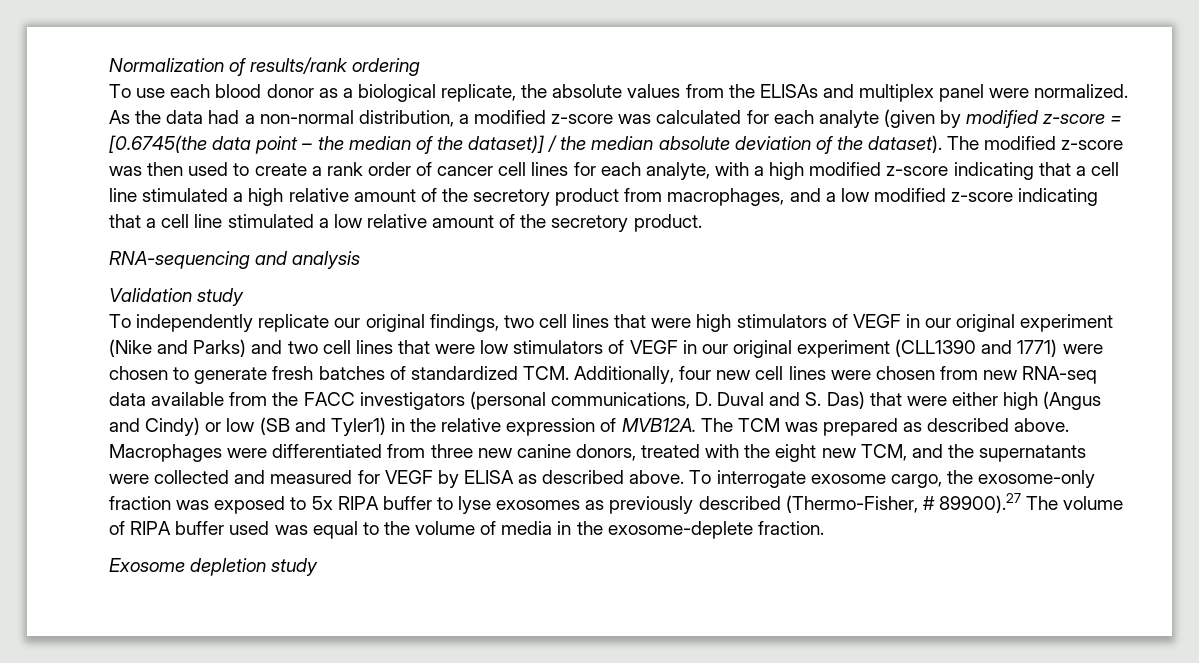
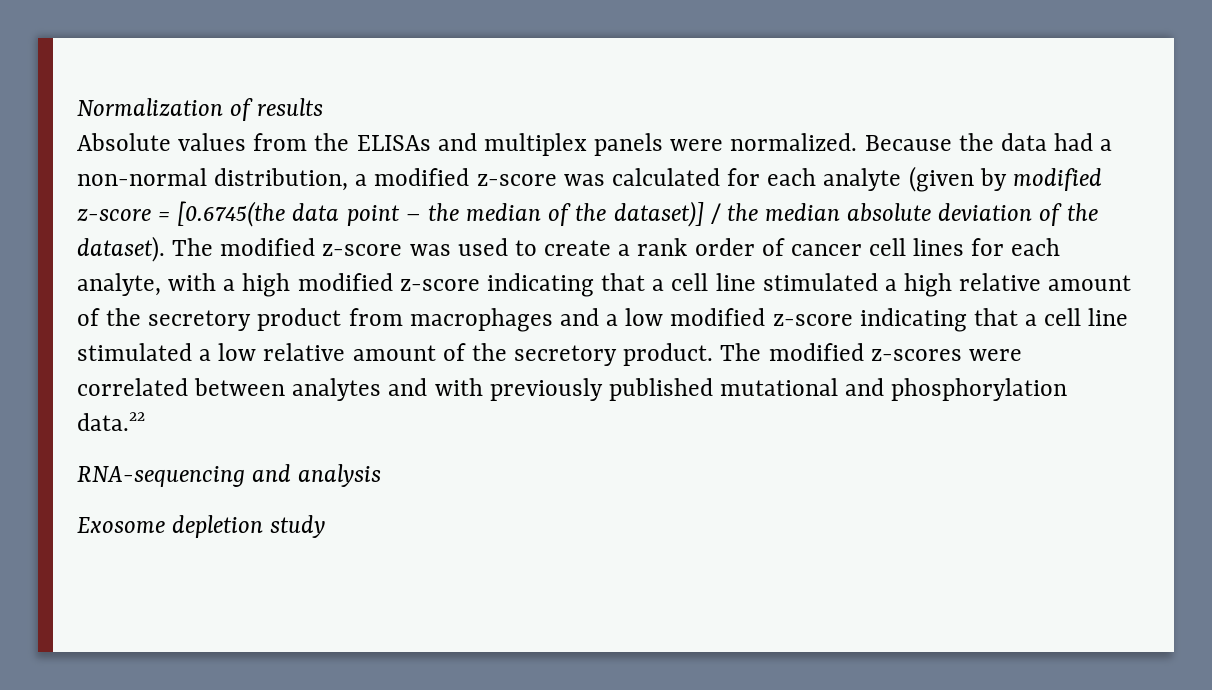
[250,57,421,76] [109,84,623,102] results/rank ordering // To use each blood donor as a biological replicate, the absolute -> [257,98,324,116] [77,133,171,151] results // Absolute
[939,84,985,102] panel -> [594,133,664,156] panels
[109,110,130,124] As -> [864,135,952,151] Because
[147,162,184,176] then -> (451, 250) none
[667,188,785,206] macrophages, -> [409,308,553,332] macrophages
[109,251,361,269] [109,288,245,306] [109,314,1114,332] [109,339,1103,358] [109,366,1098,384] [109,391,1102,410] [109,417,1070,436] [109,444,1087,462] [109,470,1096,488] [109,493,1124,514] [109,521,824,539] // RNA-sequencing and analysis // Validation study // To independently replicate our original findings, two cell lines that were high stimulators of VEGF in our original experiment (Nike and Parks) and two cell lines that were low stimulators of VEGF in our original experiment (CLL1390 and 1771) were chosen to generate fresh batches of standardized TCM. Additionally, four new cell lines were chosen from new RNA-seq data available from the FACC investigators (personal communications, D. Duval and S. Das) that were either high (Angus and Cindy) or low (SB and Tyler1) in the relative expression of MVB12A. The TCM was prepared as described above. Macrophages were differentiated from three new canine donors, treated with the eight new TCM, and the supernatants were collected and measured for VEGF by ELISA as described above. To interrogate exosome cargo, the exosome-only fraction was exposed to 5x RIPA buffer to lyse exosomes as previously described (Thermo-Fisher, # 89900).27 The volume of RIPA buffer used was equal to the volume of media in the exosome-deplete fraction. -> [720,343,1022,361] [77,378,1068,401] [77,412,145,431] [77,464,382,487] The modified z-scores were correlated between analytes and with previously published mutational and phosphorylation data.22 // RNA-sequencing and analysis

